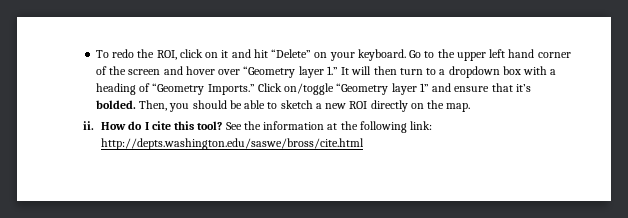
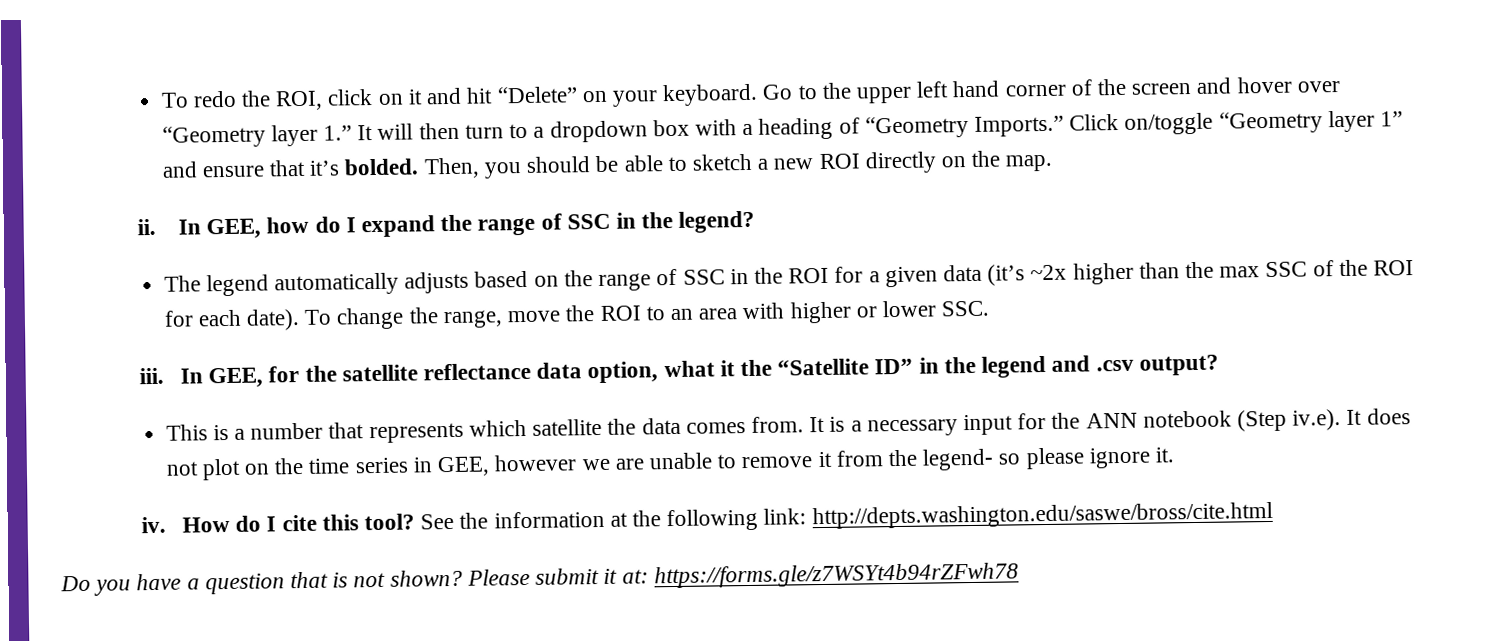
(94, 125) none -> [177,210,756,240] [163,259,1415,297] [163,300,990,331] [139,354,1219,389] [165,408,1411,444] [165,447,1175,481] [141,516,167,534] In GEE, how do I expand the range of SSC in the legend? // The legend automatically adjusts based on the range of SSC in the ROI for a given data (it’s ~2x higher than the max SSC of the ROI for each date). To change the range, move the ROI to an area with higher or lower SSC. // iii. In GEE, for the satellite reflectance data option, what it the “Satellite ID” in the legend and .csv output? // This is a number that represents which satellite the data comes from. It is a necessary input for the ANN notebook (Step iv.e). It does not plot on the time series in GEE, however we are unable to remove it from the legend- so please ignore it. // iv.
(365, 144) none -> [60,562,1019,596] // Do you have a question that is not shown? Please submit it at: https://forms.gle/z7WSYt4b94rZFwh78

